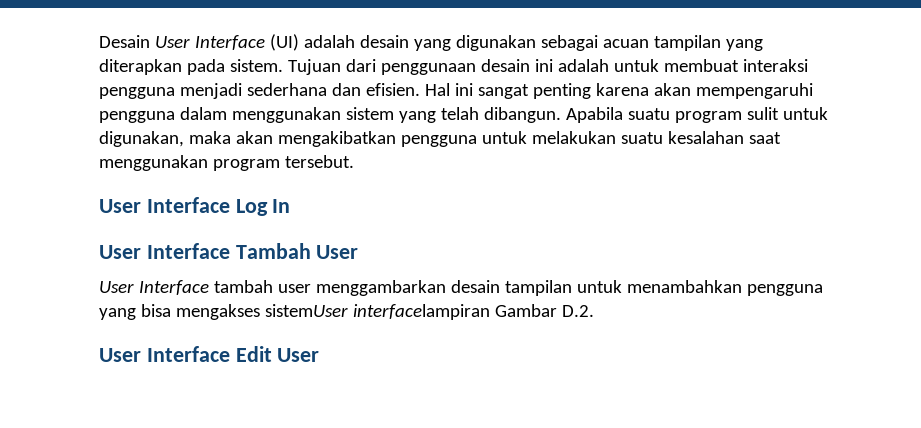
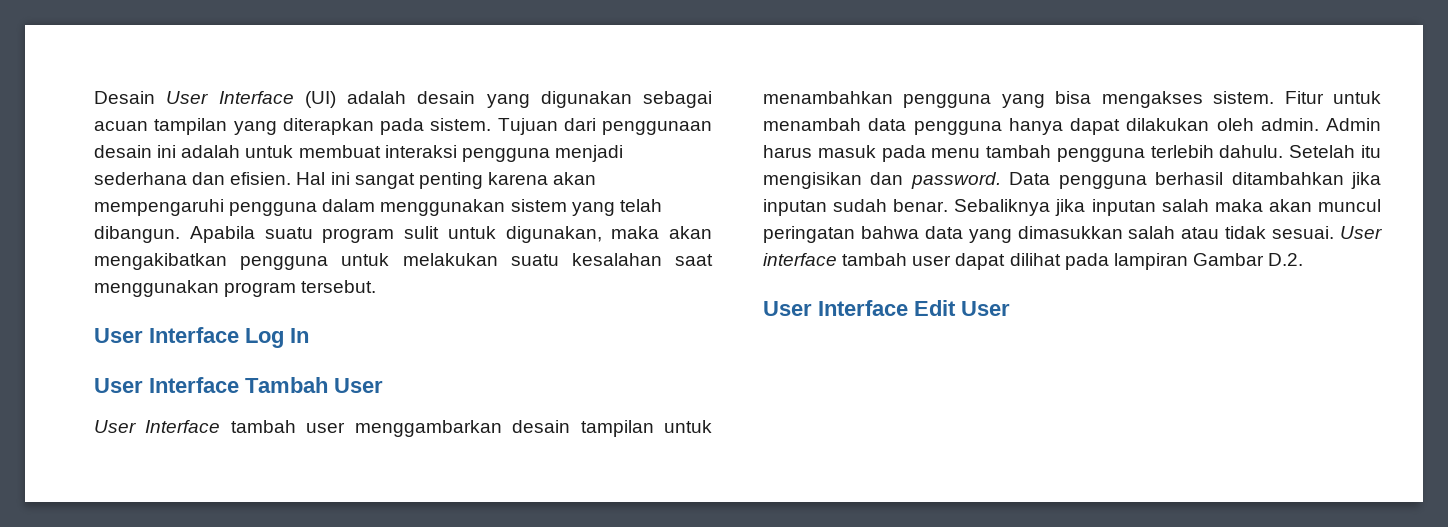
[264,304,490,320] sistemUser interfacelampiran -> [1213,91,1381,104] [763,118,1381,135] [763,145,1381,162] [763,172,1381,189] [763,199,1382,216] [763,226,1382,243] [763,253,1188,270] sistem. Fitur untuk menambah data pengguna hanya dapat dilakukan oleh admin. Admin harus masuk pada menu tambah pengguna terlebih dahulu. Setelah itu mengisikan dan password. Data pengguna berhasil ditambahkan jika inputan sudah benar. Sebaliknya jika inputan salah maka akan muncul peringatan bahwa data yang dimasukkan salah atau tidak sesuai. User interface tambah user dapat dilihat pada lampiran

